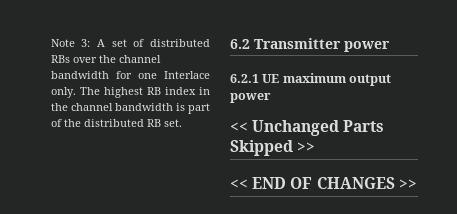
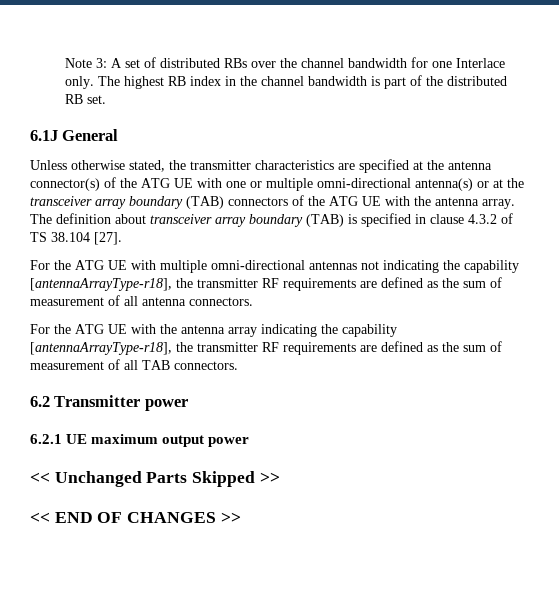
(182, 123) none -> [30,129,119,141] [30,159,492,173] [30,177,524,191] [30,195,515,209] [30,213,513,227] [30,232,122,245] [30,260,519,273] [30,277,502,291] [30,295,253,306] [30,324,397,337] [30,341,502,355] [30,359,238,370] // 6.1J General // Unless otherwise stated, the transmitter characteristics are specified at the antenna connector(s) of the ATG UE with one or multiple omni-directional antenna(s) or at the transceiver array boundary (TAB) connectors of the ATG UE with the antenna array. The definition about transceiver array boundary (TAB) is specified in clause 4.3.2 of TS 38.104 [27]. // For the ATG UE with multiple omni-directional antennas not indicating the capability [antennaArrayType-r18], the transmitter RF requirements are defined as the sum of measurement of all antenna connectors. // For the ATG UE with the antenna array indicating the capability [antennaArrayType-r18], the transmitter RF requirements are defined as the sum of measurement of all TAB connectors.

